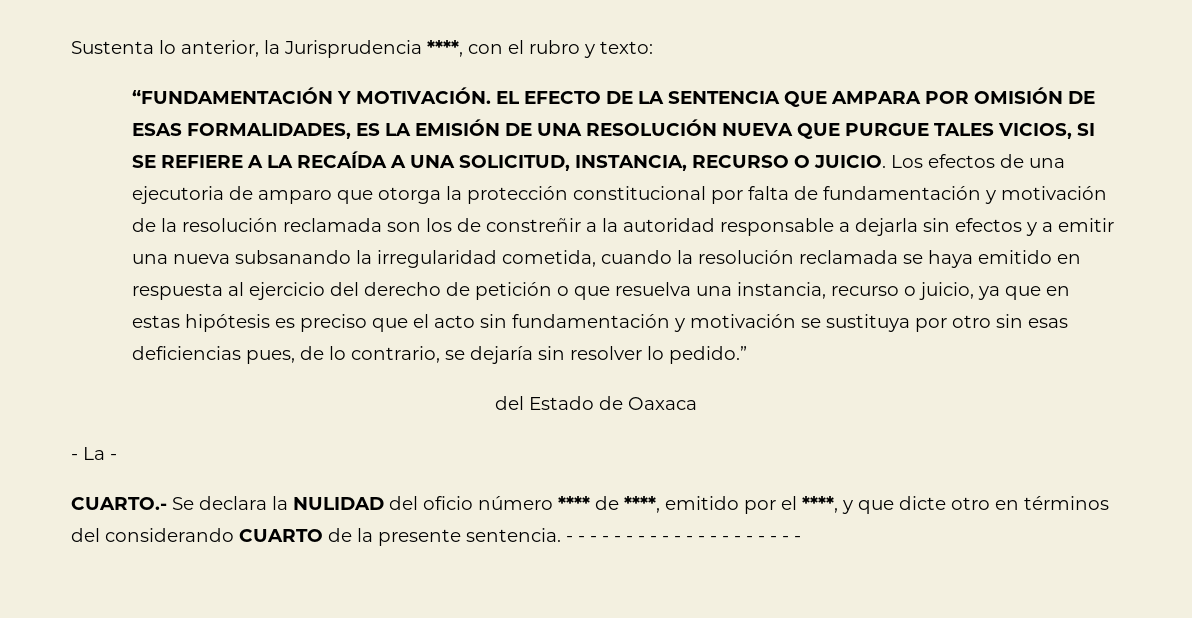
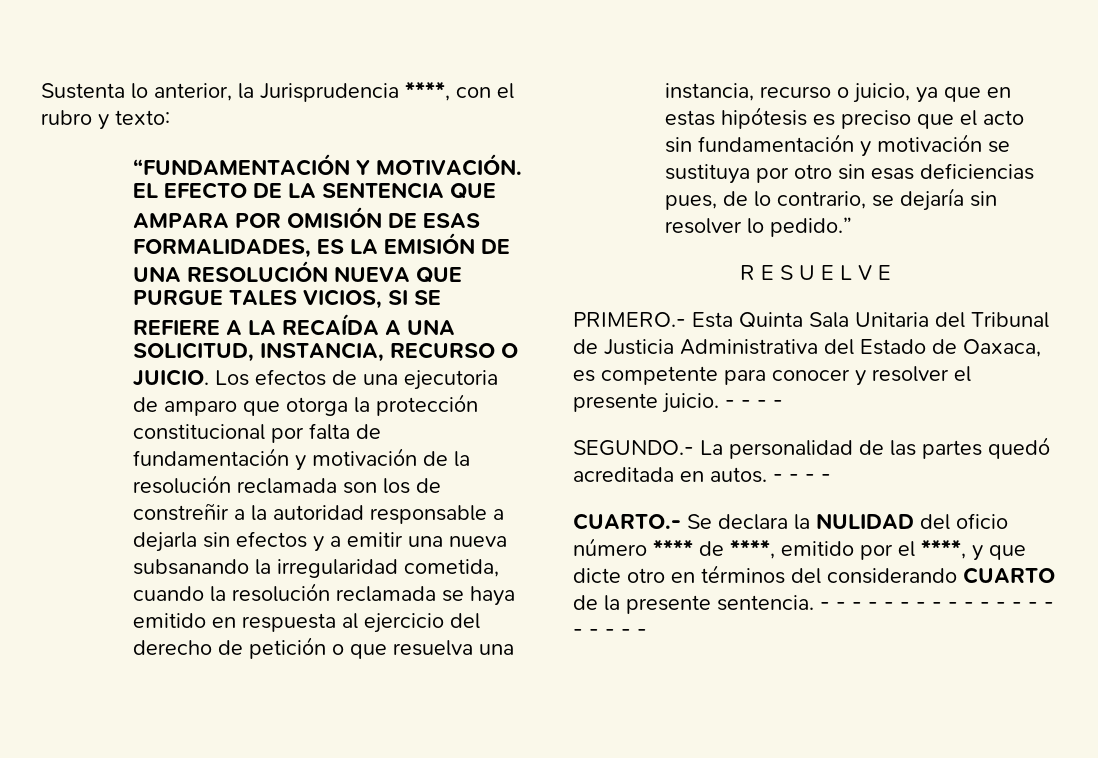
[495,396,697,410] [71,447,105,460] del Estado de Oaxaca // - La -> [739,265,891,280] [573,312,1049,328] [573,339,1041,357] [573,366,971,386] [573,393,783,413] [573,437,1050,459] [573,467,815,483] R E S U E L V E // PRIMERO.- Esta Quinta Sala Unitaria del Tribunal de Justicia Administrativa del Estado de Oaxaca, es competente para conocer y resolver el presente juicio. - - - - // SEGUNDO.- La personalidad de las partes quedó acreditada en autos. - - -

